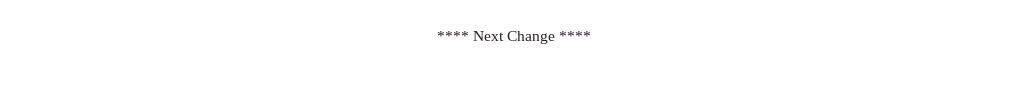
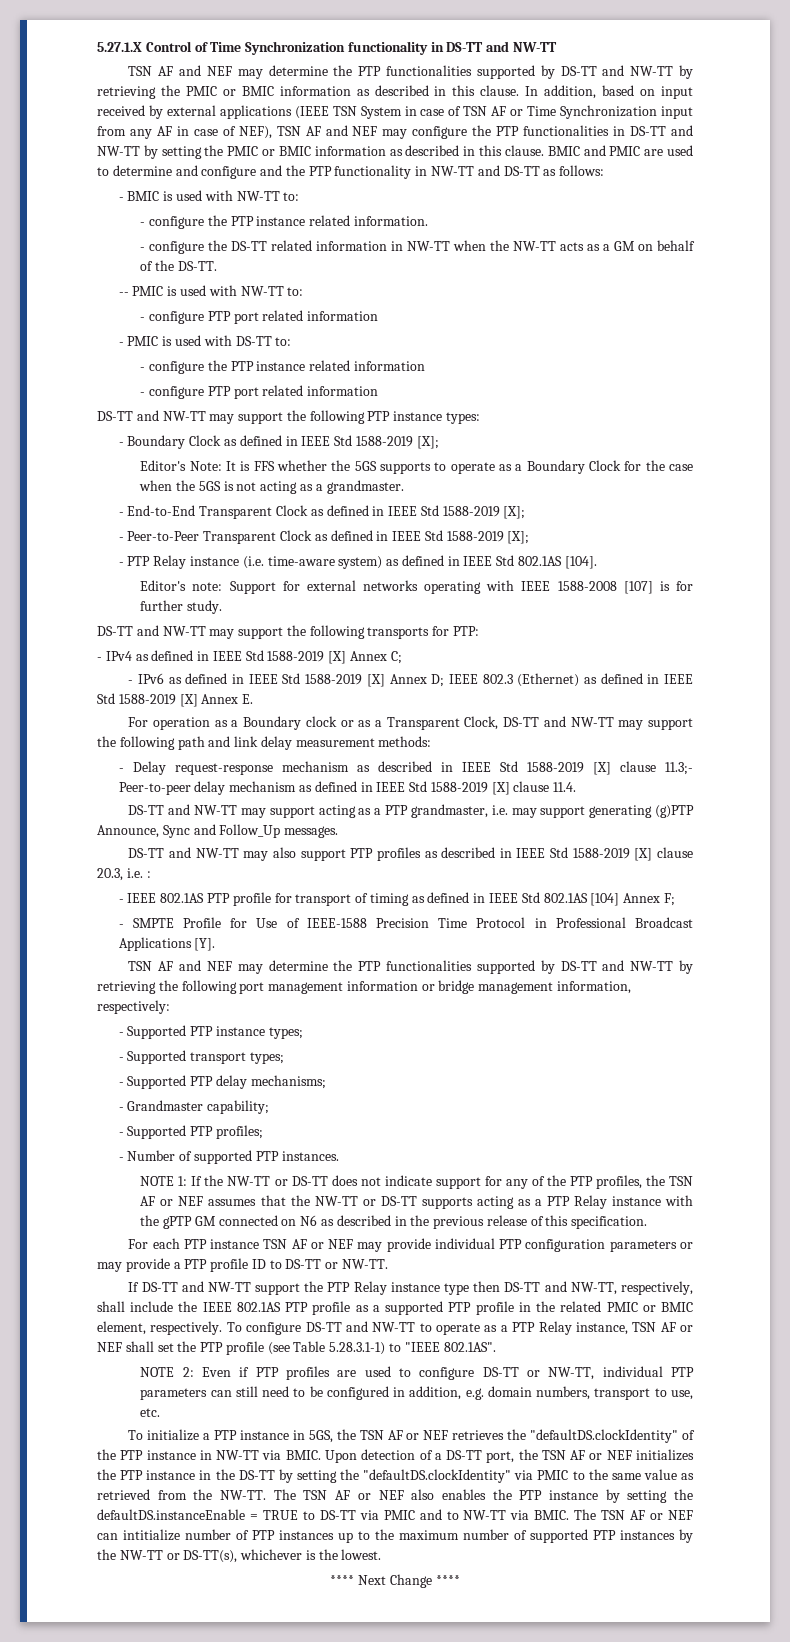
(436, 36) none -> [97,41,558,55] [128,65,693,79] [97,85,693,99] [97,105,693,119] [97,125,694,139] [97,145,693,159] [97,165,605,179] [118,190,300,201] [140,215,429,229] [140,240,695,254] [140,260,217,271] [118,285,304,296] [140,310,379,324] [118,335,292,346] [140,360,426,374] [140,385,379,399] [97,410,481,424] [118,435,439,449] [140,460,693,474] [139,480,404,494] [118,505,526,519] [118,530,530,544] [118,555,597,569] [140,580,693,594] [140,600,223,614] [97,625,480,639] [97,650,402,664] [128,673,694,687] [97,693,254,707] [128,716,694,730] [97,736,432,750] [118,761,694,775] [118,781,577,795] [128,804,694,818] [97,824,339,838] [128,847,693,861] [97,868,151,881] [118,892,675,906] [118,917,693,928] [118,937,216,951] [128,960,693,974] [97,980,632,994] [97,1000,170,1014] [118,1025,303,1039] [118,1050,285,1064] [118,1075,326,1089] [118,1100,270,1114] [118,1125,264,1139] [118,1150,339,1164] [140,1175,694,1189] [140,1195,693,1209] [140,1215,648,1229] [128,1238,693,1252] [97,1258,389,1272] [128,1281,693,1295] [97,1301,694,1315] [97,1321,693,1335] [97,1341,496,1355] [140,1366,694,1380] [140,1386,693,1400] [140,1408,161,1417] [128,1429,695,1443] [97,1449,694,1463] [97,1469,694,1483] [97,1489,693,1503] [97,1509,693,1520] [97,1529,693,1543] [97,1549,382,1563] 5.27.1.X Control of Time Synchronization functionality in DS-TT and NW-TT // TSN AF and NEF may determine the PTP functionalities supported by DS-TT and NW-TT by retrieving the PMIC or BMIC information as described in this clause. In addition, based on input received by external applications (IEEE TSN System in case of TSN AF or Time Synchronization input from any AF in case of NEF), TSN AF and NEF may configure the PTP functionalities in DS-TT and NW-TT by setting the PMIC or BMIC information as described in this clause. BMIC and PMIC are used to determine and configure and the PTP functionality in NW-TT and DS-TT as follows: // - BMIC is used with NW-TT to: // - configure the PTP instance related information. // - configure the DS-TT related information in NW-TT when the NW-TT acts as a GM on behalf of the DS-TT. // -- PMIC is used with NW-TT to: // - configure PTP port related information // - PMIC is used with DS-TT to: // - configure the PTP instance related information // - configure PTP port related information // DS-TT and NW-TT may support the following PTP instance types: // - Boundary Clock as defined in IEEE Std 1588-2019 [X]; // Editor's Note: It is FFS whether the 5GS supports to operate as a Boundary Clock for the case when the 5GS is not acting as a grandmaster. // - End-to-End Transparent Clock as defined in IEEE Std 1588-2019 [X]; // - Peer-to-Peer Transparent Clock as defined in IEEE Std 1588-2019 [X]; // - PTP Relay instance (i.e. time-aware system) as defined in IEEE Std 802.1AS [104]. // Editor's note: Support for external networks operating with IEEE 1588-2008 [107] is for further study. // DS-TT and NW-TT may support the following transports for PTP: // - IPv4 as defined in IEEE Std 1588-2019 [X] Annex C; // - IPv6 as defined in IEEE Std 1588-2019 [X] Annex D; IEEE 802.3 (Ethernet) as defined in IEEE Std 1588-2019 [X] Annex E. // For operation as a Boundary clock or as a Transparent Clock, DS-TT and NW-TT may support the following path and link delay measurement methods: // - Delay request-response mechanism as described in IEEE Std 1588-2019 [X] clause 11.3;- Peer-to-peer delay mechanism as defined in IEEE Std 1588-2019 [X] clause 11.4. // DS-TT and NW-TT may support acting as a PTP grandmaster, i.e. may support generating (g)PTP Announce, Sync and Follow_Up messages. // DS-TT and NW-TT may also support PTP profiles as described in IEEE Std 1588-2019 [X] clause 20.3, i.e. : // - IEEE 802.1AS PTP profile for transport of timing as defined in IEEE Std 802.1AS [104] Annex F; // - SMPTE Profile for Use of IEEE-1588 Precision Time Protocol in Professional Broadcast Applications [Y]. // TSN AF and NEF may determine the PTP functionalities supported by DS-TT and NW-TT by retrieving the following port management information or bridge management information, respectively: // - Supported PTP instance types; // - Supported transport types; // - Supported PTP delay mechanisms; // - Grandmaster capability; // - Supported PTP profiles; // - Number of supported PTP instances. // NOTE 1: If the NW-TT or DS-TT does not indicate support for any of the PTP profiles, the TSN AF or NEF assumes that the NW-TT or DS-TT supports acting as a PTP Relay instance with the gPTP GM connected on N6 as described in the previous release of this specification. // For each PTP instance TSN AF or NEF may provide individual PTP configuration parameters or may provide a PTP profile ID to DS-TT or NW-TT. // If DS-TT and NW-TT support the PTP Relay instance type then DS-TT and NW-TT, respectively, shall include the IEEE 802.1AS PTP profile as a supported PTP profile in the related PMIC or BMIC element, respectively. To configure DS-TT and NW-TT to operate as a PTP Relay instance, TSN AF or NEF shall set the PTP profile (see Table 5.28.3.1-1) to "IEEE 802.1AS". // NOTE 2: Even if PTP profiles are used to configure DS-TT or NW-TT, individual PTP parameters can still need to be configured in addition, e.g. domain numbers, transport to use, etc. // To initialize a PTP instance in 5GS, the TSN AF or NEF retrieves the "defaultDS.clockIdentity" of the PTP instance in NW-TT via BMIC. Upon detection of a DS-TT port, the TSN AF or NEF initializes the PTP instance in the DS-TT by setting the "defaultDS.clockIdentity" via PMIC to the same value as retrieved from the NW-TT. The TSN AF or NEF also enables the PTP instance by setting the defaultDS.instanceEnable = TRUE to DS-TT via PMIC and to NW-TT via BMIC. The TSN AF or NEF can intitialize number of PTP instances up to the maximum number of supported PTP instances by the NW-TT or DS-TT(s), whichever is the lowest. //

